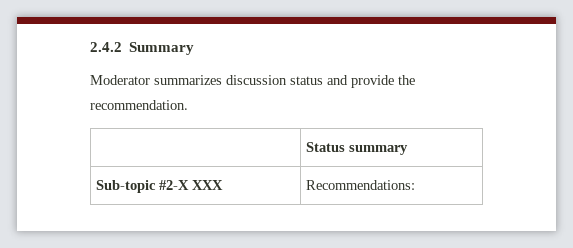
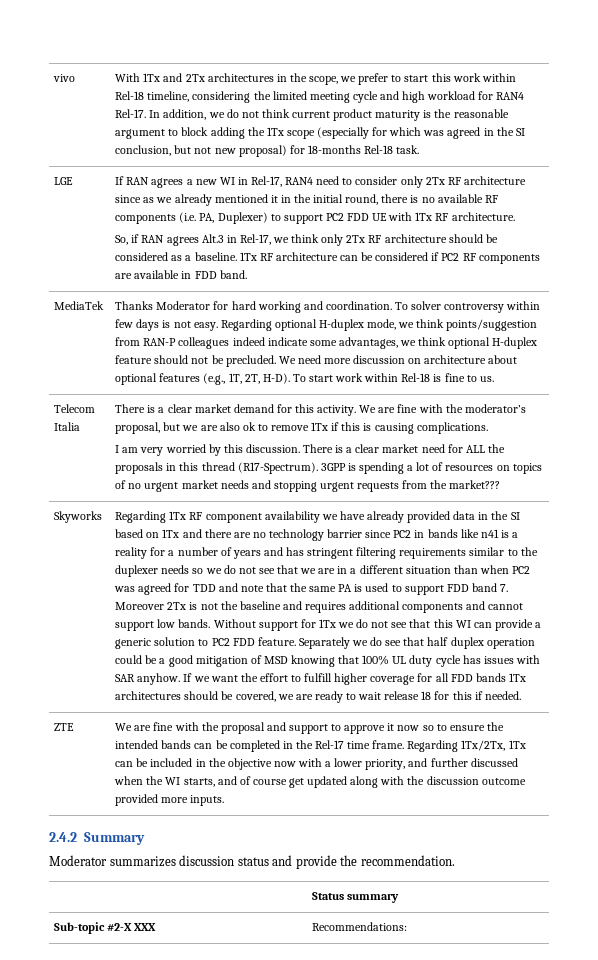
(90, 47) none -> [53,74,76,82] [115,73,516,85] [115,91,525,103] [115,109,509,121] [115,127,525,139] [115,145,420,157] [54,177,74,185] [115,176,526,188] [115,194,498,206] [115,212,515,224] [115,234,498,246] [115,252,540,264] [115,270,247,279] [54,301,105,310] [115,301,541,313] [115,319,538,331] [115,337,538,349] [115,355,518,367] [115,373,494,385] [54,404,96,413] [54,422,81,431] [115,404,526,416] [115,422,488,434] [115,444,505,456] [115,462,542,474] [115,480,501,492] [54,511,103,523] [115,511,520,523] [115,529,518,541] [115,547,538,559] [115,565,530,577] [114,583,508,595] [115,601,524,613] [115,619,541,631] [115,637,535,649] [115,655,540,667] [115,673,526,685] [115,691,521,703] [54,723,75,731] [115,722,504,734] [115,740,526,752] [115,758,518,770] [114,776,526,788] [115,794,225,806] vivo | With 1Tx and 2Tx architectures in the scope, we prefer to start this work within Rel-18 timeline, considering the limited meeting cycle and high workload for RAN4 Rel-17. In addition, we do not think current product maturity is the reasonable argument to block adding the 1Tx scope (especially for which was agreed in the SI conclusion, but not new proposal) for 18-months Rel-18 task. // LGE | If RAN agrees a new WI in Rel-17, RAN4 need to consider only 2Tx RF architecture since as we already mentioned it in the initial round, there is no available RF components (i.e. PA, Duplexer) to support PC2 FDD UE with 1Tx RF architecture. // So, if RAN agrees Alt.3 in Rel-17, we think only 2Tx RF architecture should be considered as a baseline. 1Tx RF architecture can be considered if PC2 RF components are available in FDD band. // MediaTek | Thanks Moderator for hard working and coordination. To solver controversy within few days is not easy. Regarding optional H-duplex mode, we think points/suggestion from RAN-P colleagues indeed indicate some advantages, we think optional H-duplex feature should not be precluded. We need more discussion on architecture about optional features (e.g., 1T, 2T, H-D). To start work within Rel-18 is fine to us. // Telecom Italia | There is a clear market demand for this activity. We are fine with the moderator’s proposal, but we are also ok to remove 1Tx if this is causing complications. // I am very worried by this discussion. There is a clear market need for ALL the proposals in this thread (R17-Spectrum). 3GPP is spending a lot of resources on topics of no urgent market needs and stopping urgent requests from the market??? // Skyworks | Regarding 1Tx RF component availability we have already provided data in the SI based on 1Tx and there are no technology barrier since PC2 in bands like n41 is a reality for a number of years and has stringent filtering requirements similar to the duplexer needs so we do not see that we are in a different situation than when PC2 was agreed for TDD and note that the same PA is used to support FDD band 7. Moreover 2Tx is not the baseline and requires additional components and cannot support low bands. Without support for 1Tx we do not see that this WI can provide a generic solution to PC2 FDD feature. Separately we do see that half duplex operation could be a good mitigation of MSD knowing that 100% UL duty cycle has issues with SAR anyhow. If we want the effort to fulfill higher coverage for all FDD bands 1Tx architectures should be covered, we are ready to wait release 18 for this if needed. // ZTE | We are fine with the proposal and support to approve it now so to ensure the intended bands can be completed in the Rel-17 time frame. Regarding 1Tx/2Tx, 1Tx can be included in the objective now with a lower priority, and further discussed when the WI starts, and of course get updated along with the discussion outcome provided more inputs. //

